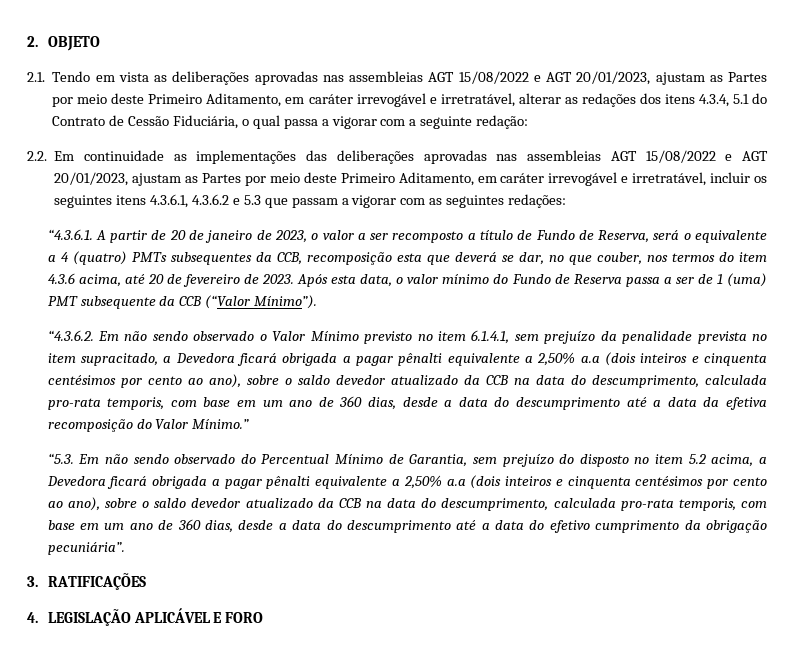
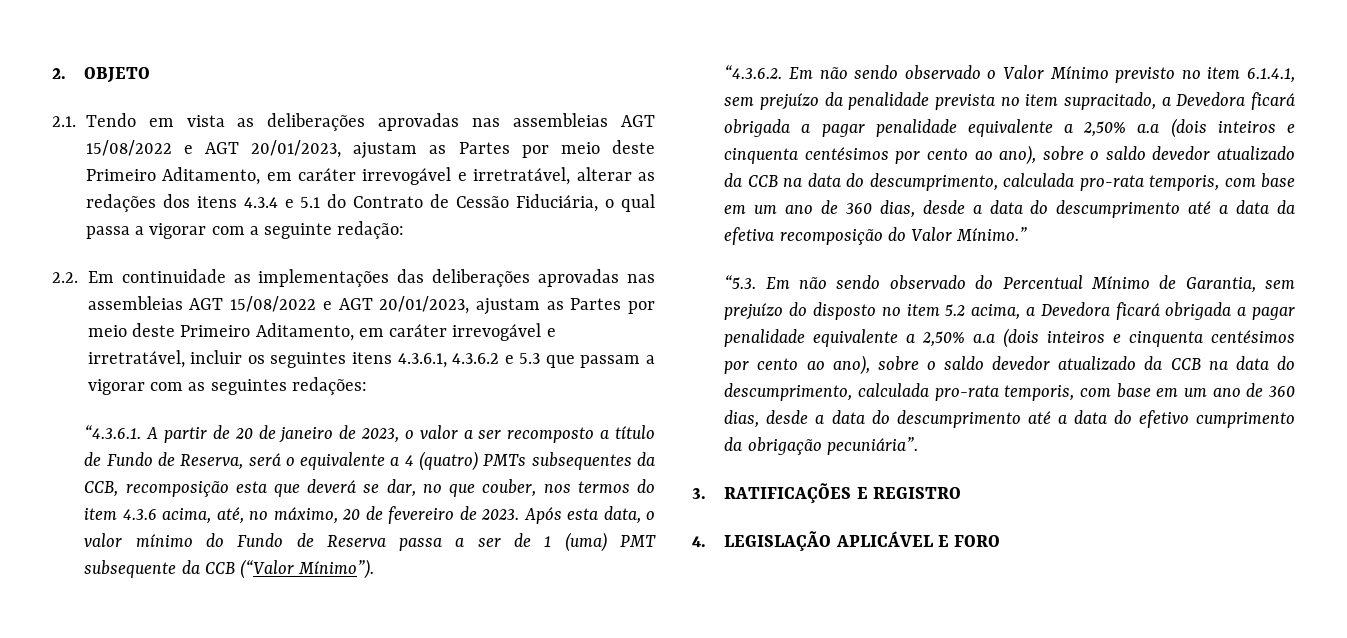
[698,94,729,107] 4.3.4, -> [243,197,294,208] 4.3.4 e
[124,274,145,284] até -> [216,507,338,524] até, no máximo,
[398,353,443,366] pênalti -> [875,119,957,137] penalidade
[266,476,311,489] pênalti -> [724,329,806,347] penalidade
(146, 581) none -> [856,487,961,499] E REGISTRO

